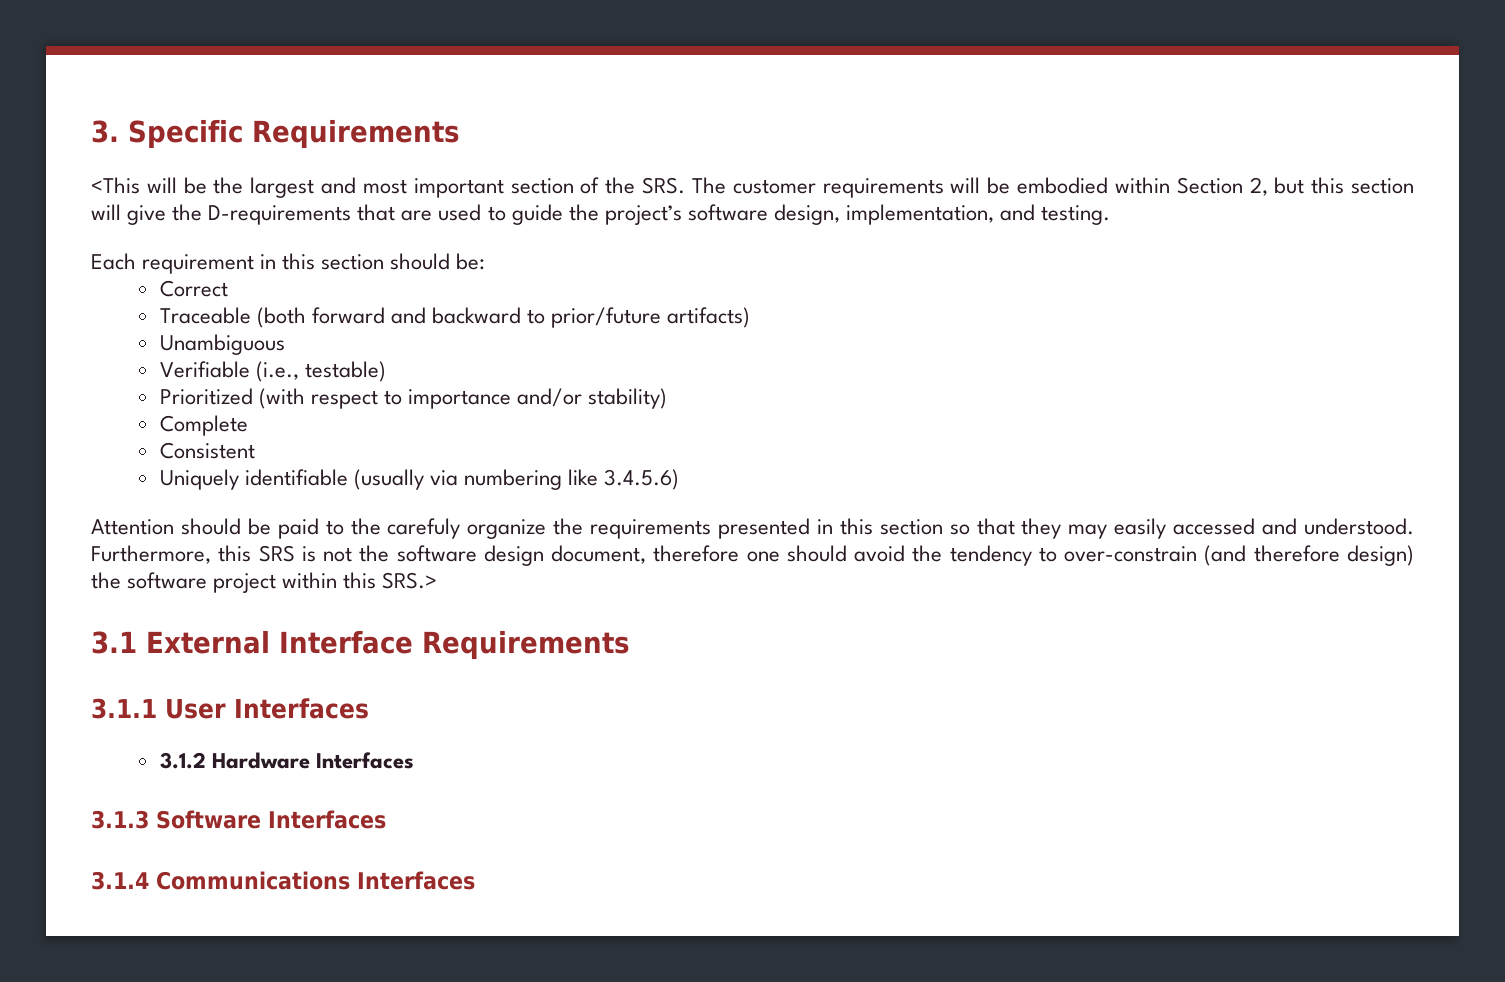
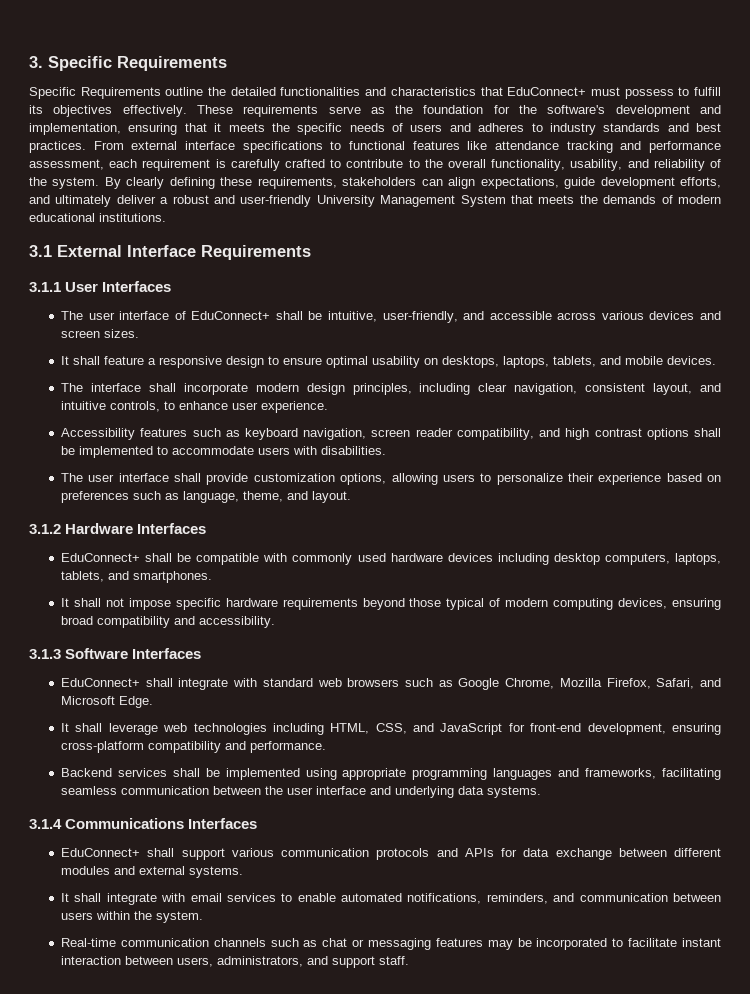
[91,177,1415,198] [91,204,1111,225] [91,253,486,274] [159,280,228,297] [159,307,751,328] [159,334,285,355] [159,361,386,382] [159,388,667,409] [159,415,248,436] [159,442,255,459] [159,469,679,490] [91,518,1415,539] [91,545,1415,566] [91,572,438,593] <This will be the largest and most important section of the SRS. The customer requirements will be embodied within Section 2, but this section will give the D-requirements that are used to guide the project’s software design, implementation, and testing. // Each requirement in this section should be: // Correct // Traceable (both forward and backward to prior/future artifacts) // Unambiguous // Verifiable (i.e., testable) // Prioritized (with respect to importance and/or stability) // Complete // Consistent // Uniquely identifiable (usually via numbering like 3.4.5.6) // Attention should be paid to the carefuly organize the requirements presented in this section so that they may easily accessed and understood. Furthermore, this SRS is not the software design document, therefore one should avoid the tendency to over-constrain (and therefore design) the software project within this SRS.> -> [29,87,721,99] [29,105,721,117] [29,123,721,135] [29,141,721,153] [29,159,722,171] [29,177,721,189] [29,195,721,207] [29,213,166,222] Specific Requirements outline the detailed functionalities and characteristics that EduConnect+ must possess to fulfill its objectives effectively. These requirements serve as the foundation for the software's development and implementation, ensuring that it meets the specific needs of users and adheres to industry standards and best practices. From external interface specifications to functional features like attendance tracking and performance assessment, each requirement is carefully crafted to contribute to the overall functionality, usability, and reliability of the system. By clearly defining these requirements, stakeholders can align expectations, guide development efforts, and ultimately deliver a robust and user-friendly University Management System that meets the demands of modern educational institutions.
[159,752,414,769] [91,810,386,829] [91,871,475,890] 3.1.2 Hardware Interfaces // 3.1.3 Software Interfaces // 3.1.4 Communications Interfaces -> [61,311,721,323] [61,329,140,338] [61,356,717,368] [61,383,722,395] [61,401,329,413] [61,428,721,440] [61,446,387,458] [61,473,722,485] [61,491,352,503] [29,523,207,534] [61,553,721,565] [61,571,213,583] [61,598,721,610] [61,616,276,628] [29,648,202,659] [61,678,721,690] [61,696,154,708] [61,723,721,735] [61,741,327,753] [61,768,722,780] [61,786,542,798] [29,818,258,829] [61,848,721,860] [61,866,244,878] [61,893,721,905] [61,911,204,923] [61,938,722,950] [61,956,410,968] The user interface of EduConnect+ shall be intuitive, user-friendly, and accessible across various devices and screen sizes. // It shall feature a responsive design to ensure optimal usability on desktops, laptops, tablets, and mobile devices. // The interface shall incorporate modern design principles, including clear navigation, consistent layout, and intuitive controls, to enhance user experience. // Accessibility features such as keyboard navigation, screen reader compatibility, and high contrast options shall be implemented to accommodate users with disabilities. // The user interface shall provide customization options, allowing users to personalize their experience based on preferences such as language, theme, and layout. // 3.1.2 Hardware Interfaces // EduConnect+ shall be compatible with commonly used hardware devices including desktop computers, laptops, tablets, and smartphones. // It shall not impose specific hardware requirements beyond those typical of modern computing devices, ensuring broad compatibility and accessibility. // 3.1.3 Software Interfaces // EduConnect+ shall integrate with standard web browsers such as Google Chrome, Mozilla Firefox, Safari, and Microsoft Edge. // It shall leverage web technologies including HTML, CSS, and JavaScript for front-end development, ensuring cross-platform compatibility and performance. // Backend services shall be implemented using appropriate programming languages and frameworks, facilitating seamless communication between the user interface and underlying data systems. // 3.1.4 Communications Interfaces // EduConnect+ shall support various communication protocols and APIs for data exchange between different modules and external systems. // It shall integrate with email services to enable automated notifications, reminders, and communication between users within the system. // Real-time communication channels such as chat or messaging features may be incorporated to facilitate instant interaction between users, administrators, and support staff.

